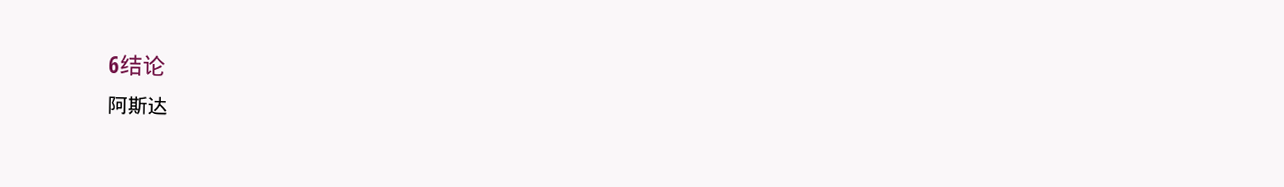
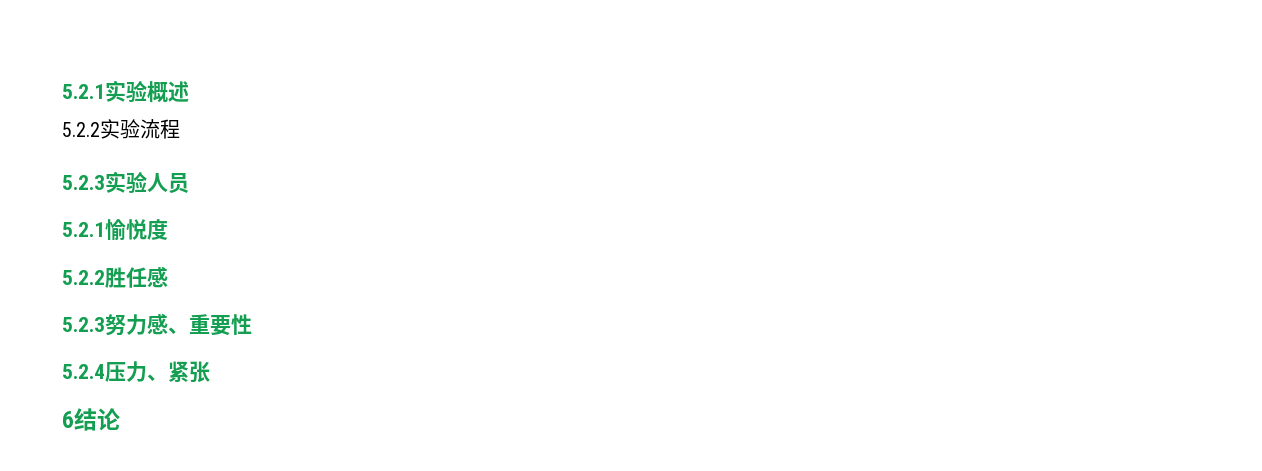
(108, 65) none -> [62,80,189,103] [62,119,180,139] [62,171,189,194] [62,219,168,241] [62,266,168,288] [62,313,252,336] [62,361,210,383] 5.2.1实验概述 // 5.2.2实验流程 // 5.2.3实验人员 // 5.2.1愉悦度 // 5.2.2胜任感 // 5.2.3努力感、重要性 // 5.2.4压力、紧张 //
[107,95,168,116] // 阿斯达 -> (120, 419) none

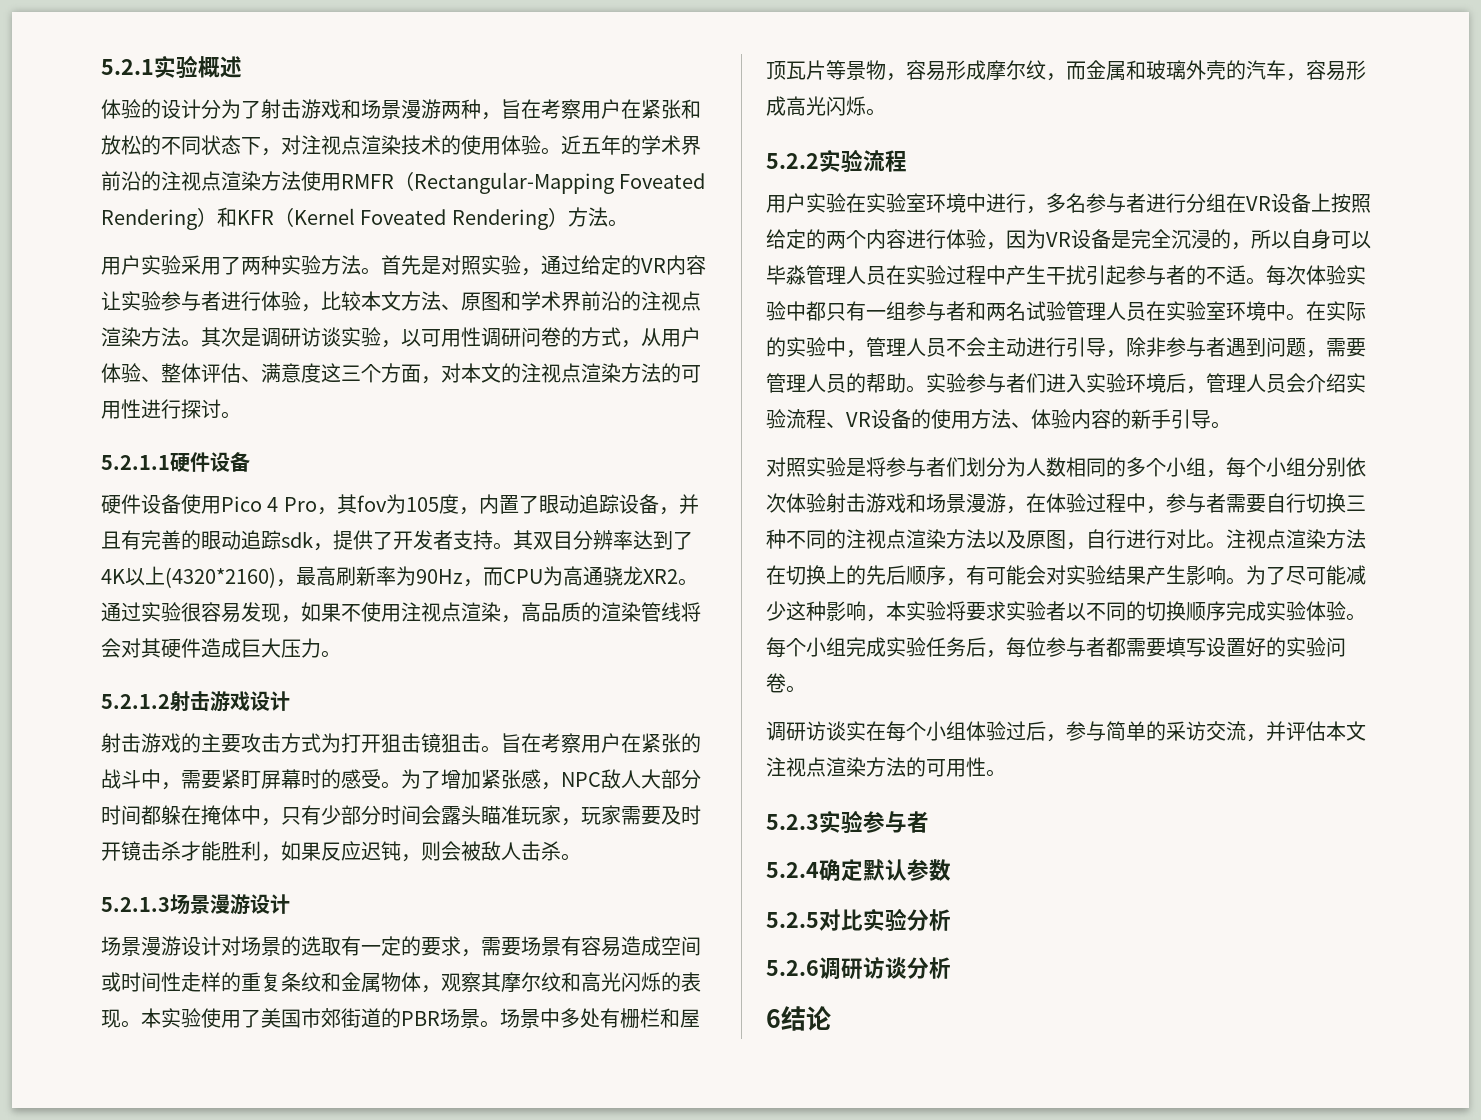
[62,119,180,139] [62,171,189,194] [62,219,168,241] [62,266,168,288] [62,313,252,336] [62,361,210,383] 5.2.2实验流程 // 5.2.3实验人员 // 5.2.1愉悦度 // 5.2.2胜任感 // 5.2.3努力感、重要性 // 5.2.4压力、紧张 -> [101,99,701,120] [101,135,701,156] [101,171,706,194] [101,207,628,230] [101,255,706,276] [101,291,701,312] [101,327,701,348] [101,363,701,384] [101,399,241,419] [101,452,250,472] [101,494,699,515] [101,530,693,551] [101,566,698,588] [101,602,701,623] [101,638,341,658] [101,691,290,712] [101,733,701,754] [101,769,701,790] [101,805,701,826] [101,841,581,862] [101,894,290,915] [101,936,701,957] [101,972,701,993] [101,1008,700,1028] [766,60,1366,81] [766,96,886,116] [766,149,907,172] [766,193,1371,214] [766,229,1371,250] [766,265,1366,286] [766,301,1366,321] [766,337,1366,358] [766,373,1366,394] [766,409,1231,429] [766,457,1366,478] [766,493,1366,514] [766,529,1366,550] [766,565,1366,586] [766,601,1366,622] [766,637,1346,658] [766,673,806,693] [766,721,1366,742] [766,757,1006,777] [766,810,929,833] [766,859,951,881] [766,908,951,931] [766,957,951,980] 体验的设计分为了射击游戏和场景漫游两种，旨在考察用户在紧张和放松的不同状态下，对注视点渲染技术的使用体验。近五年的学术界前沿的注视点渲染方法使用RMFR（Rectangular-Mapping Foveated Rendering）和KFR（Kernel Foveated Rendering）方法。 // 用户实验采用了两种实验方法。首先是对照实验，通过给定的VR内容让实验参与者进行体验，比较本文方法、原图和学术界前沿的注视点渲染方法。其次是调研访谈实验，以可用性调研问卷的方式，从用户体验、整体评估、满意度这三个方面，对本文的注视点渲染方法的可用性进行探讨。 // 5.2.1.1硬件设备 // 硬件设备使用Pico 4 Pro，其fov为105度，内置了眼动追踪设备，并且有完善的眼动追踪sdk，提供了开发者支持。其双目分辨率达到了4K以上(4320*2160)，最高刷新率为90Hz，而CPU为高通骁龙XR2。通过实验很容易发现，如果不使用注视点渲染，高品质的渲染管线将会对其硬件造成巨大压力。 // 5.2.1.2射击游戏设计 // 射击游戏的主要攻击方式为打开狙击镜狙击。旨在考察用户在紧张的战斗中，需要紧盯屏幕时的感受。为了增加紧张感，NPC敌人大部分时间都躲在掩体中，只有少部分时间会露头瞄准玩家，玩家需要及时开镜击杀才能胜利，如果反应迟钝，则会被敌人击杀。 // 5.2.1.3场景漫游设计 // 场景漫游设计对场景的选取有一定的要求，需要场景有容易造成空间或时间性走样的重复条纹和金属物体，观察其摩尔纹和高光闪烁的表现。本实验使用了美国市郊街道的PBR场景。场景中多处有栅栏和屋顶瓦片等景物，容易形成摩尔纹，而金属和玻璃外壳的汽车，容易形成高光闪烁。 // 5.2.2实验流程 // 用户实验在实验室环境中进行，多名参与者进行分组在VR设备上按照给定的两个内容进行体验，因为VR设备是完全沉浸的，所以自身可以毕淼管理人员在实验过程中产生干扰引起参与者的不适。每次体验实验中都只有一组参与者和两名试验管理人员在实验室环境中。在实际的实验中，管理人员不会主动进行引导，除非参与者遇到问题，需要管理人员的帮助。实验参与者们进入实验环境后，管理人员会介绍实验流程、VR设备的使用方法、体验内容的新手引导。 // 对照实验是将参与者们划分为人数相同的多个小组，每个小组分别依次体验射击游戏和场景漫游，在体验过程中，参与者需要自行切换三种不同的注视点渲染方法以及原图，自行进行对比。注视点渲染方法在切换上的先后顺序，有可能会对实验结果产生影响。为了尽可能减少这种影响，本实验将要求实验者以不同的切换顺序完成实验体验。每个小组完成实验任务后，每位参与者都需要填写设置好的实验问卷。 // 调研访谈实在每个小组体验过后，参与简单的采访交流，并评估本文注视点渲染方法的可用性。 // 5.2.3实验参与者 // 5.2.4确定默认参数 // 5.2.5对比实验分析 // 5.2.6调研访谈分析

